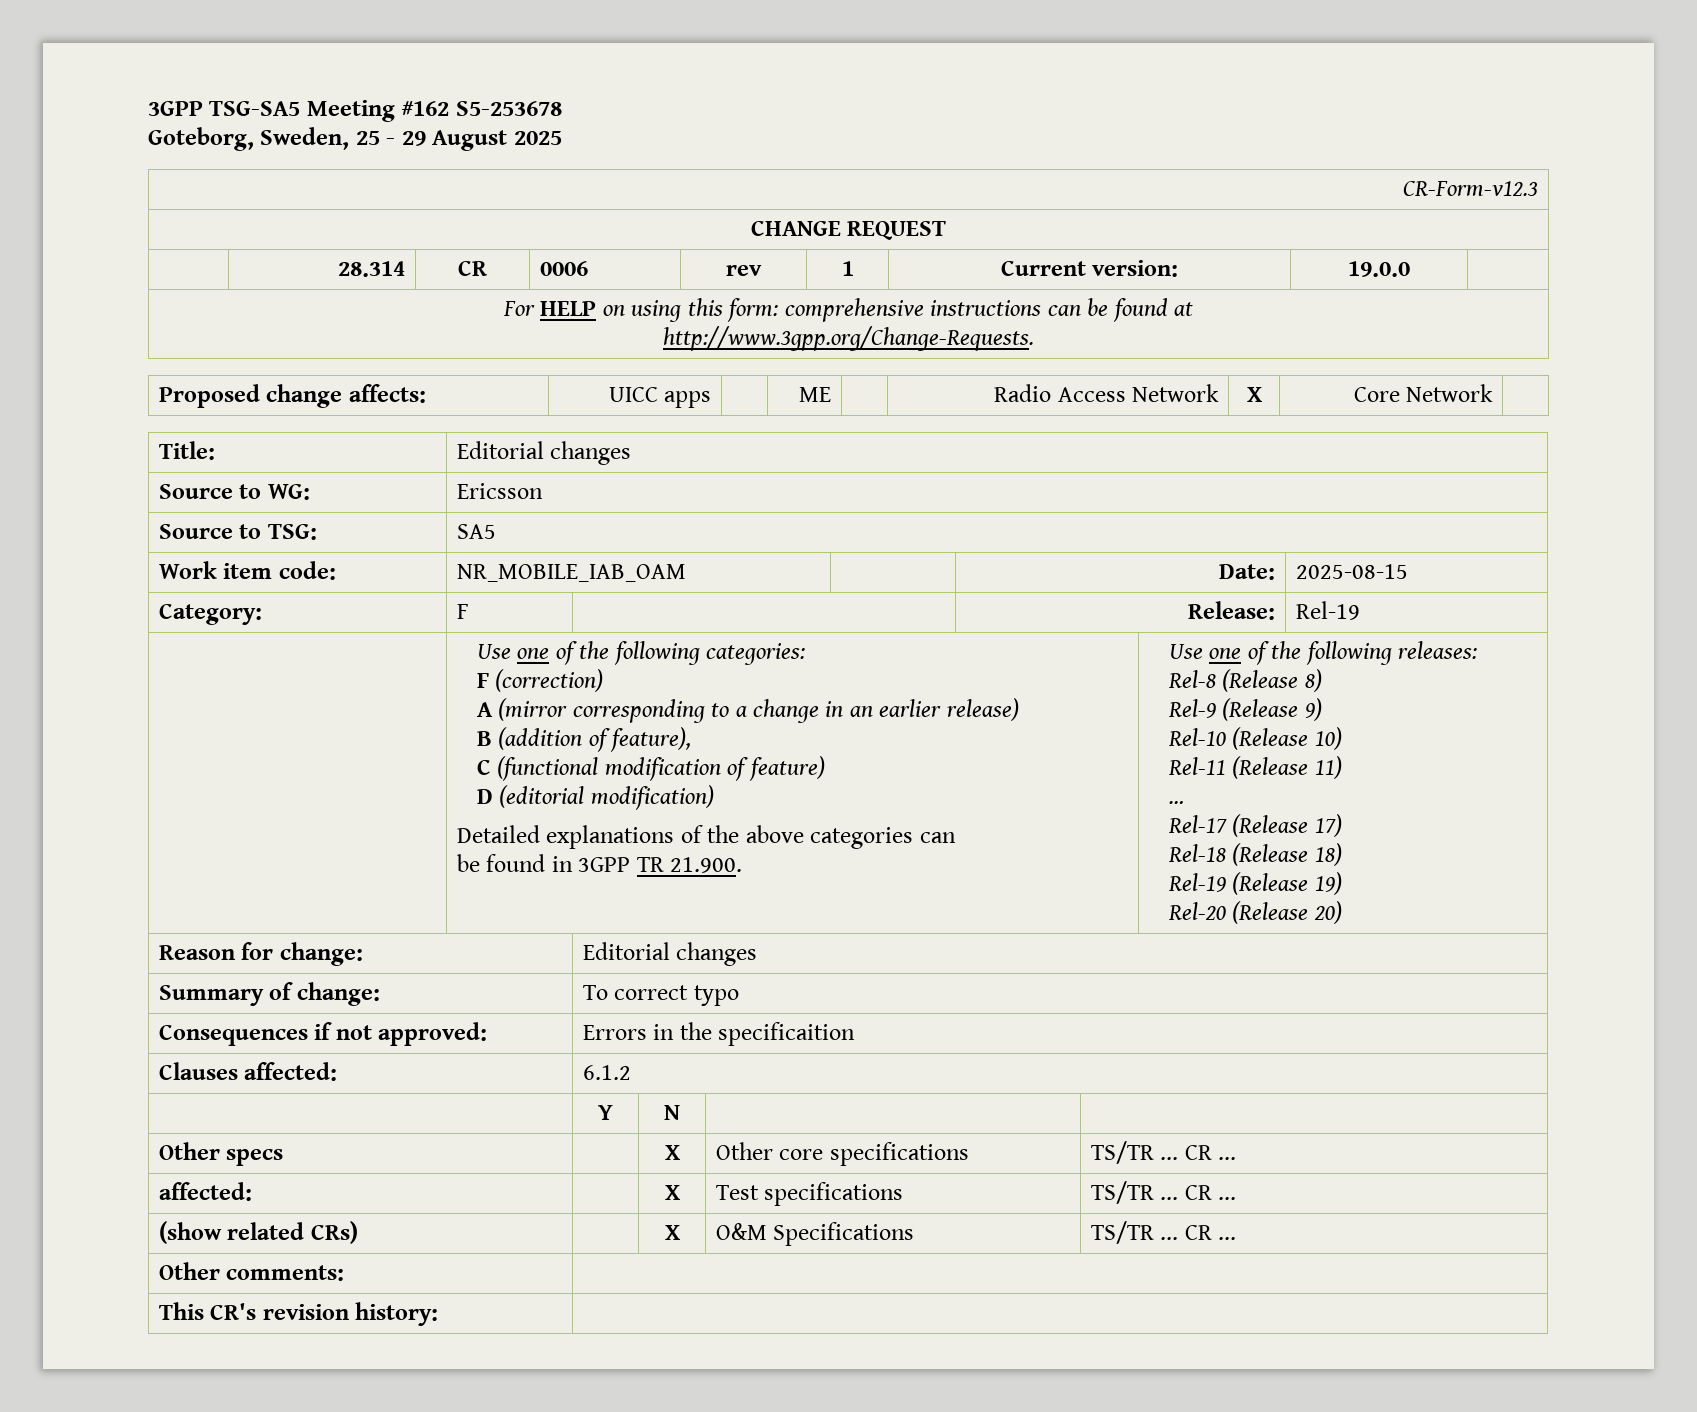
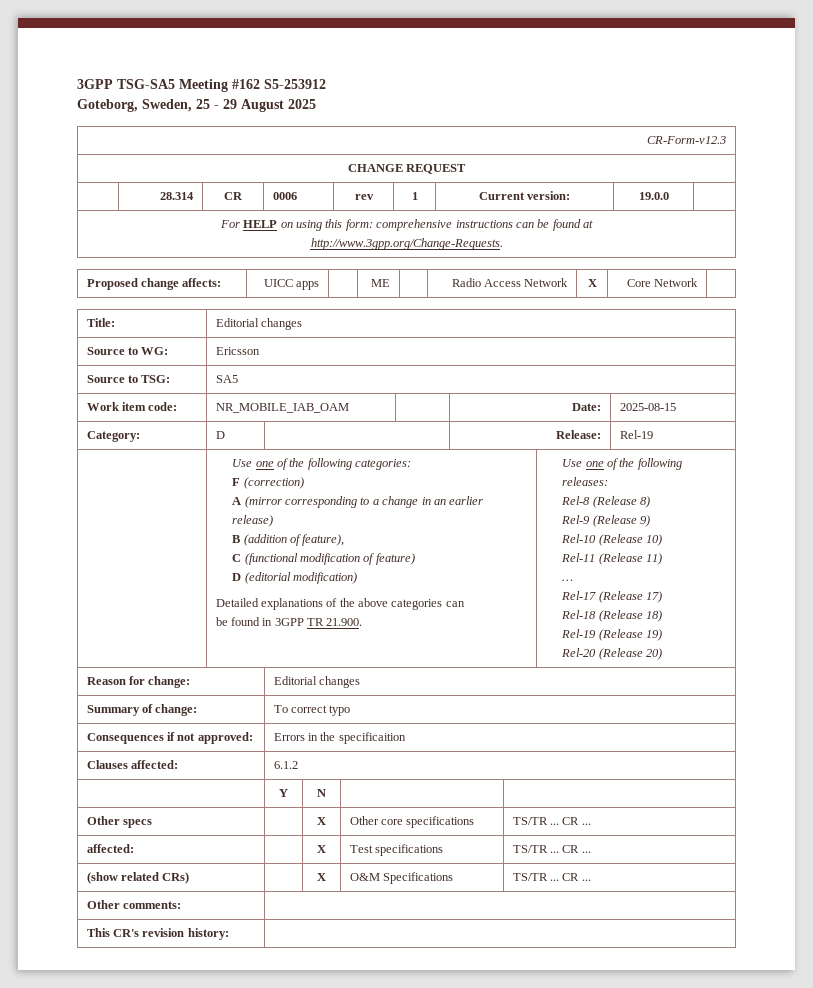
[455,101,562,116] S5-253678 -> [264,79,326,89] S5-253912
[456,604,469,619] F -> [215,431,225,439] D

